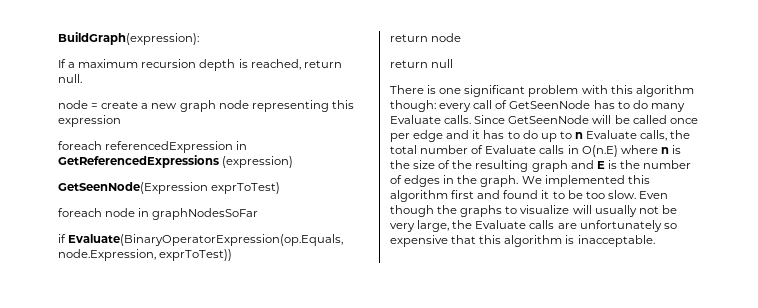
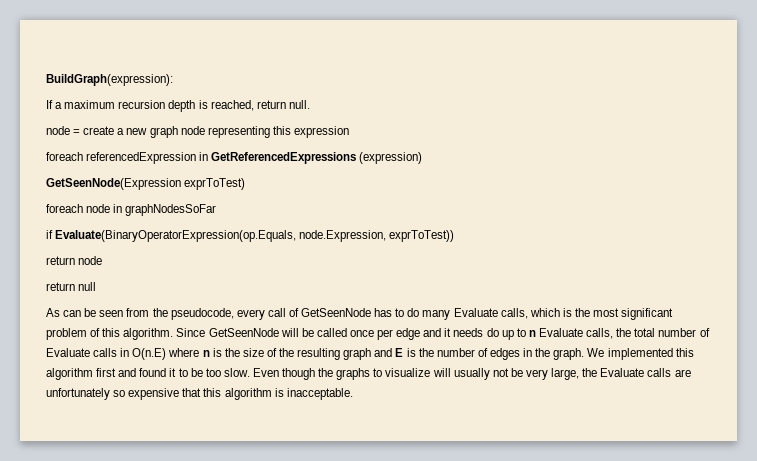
[390,85,694,97] [390,100,436,112] There is one significant problem with this algorithm though: -> [46,308,234,320] As can be seen from the pseudocode,
[444,115,472,124] calls. -> [500,308,674,320] [46,328,174,340] calls, which is the most significant problem of this algorithm.
[483,130,520,139] has to -> [453,328,484,337] needs

